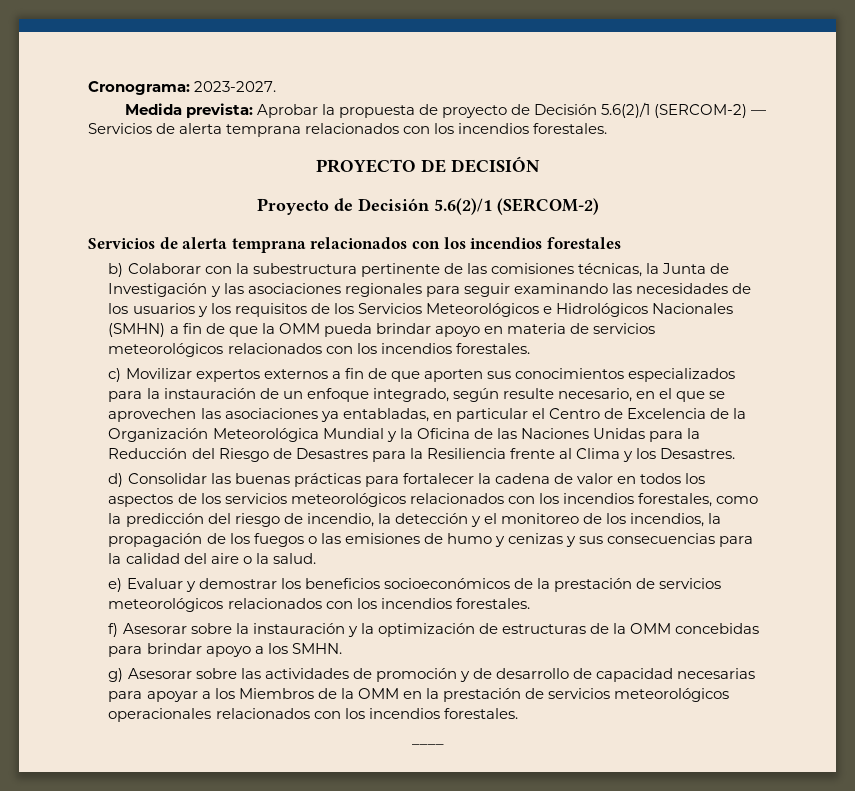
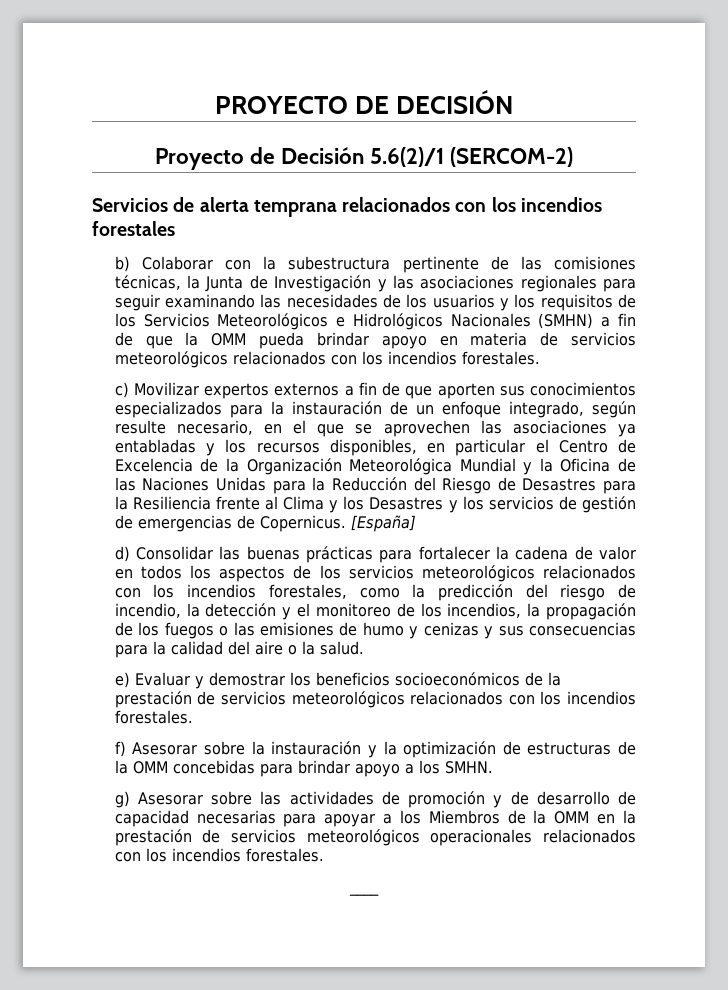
[88,81,277,95] [124,102,767,118] [88,123,608,137] Cronograma: 2023-2027. // Medida prevista: Aprobar la propuesta de proyecto de Decisión 5.6(2)/1 (SERCOM-2) — Servicios de alerta temprana relacionados con los incendios forestales. // -> (214, 105) none
[342,408,429,422] entabladas, -> [114,439,417,456] entabladas y los recursos disponibles,
[660,448,736,459] Desastres. -> [369,496,636,513] [114,515,416,532] Desastres y los servicios de gestión de emergencias de Copernicus. [España]

